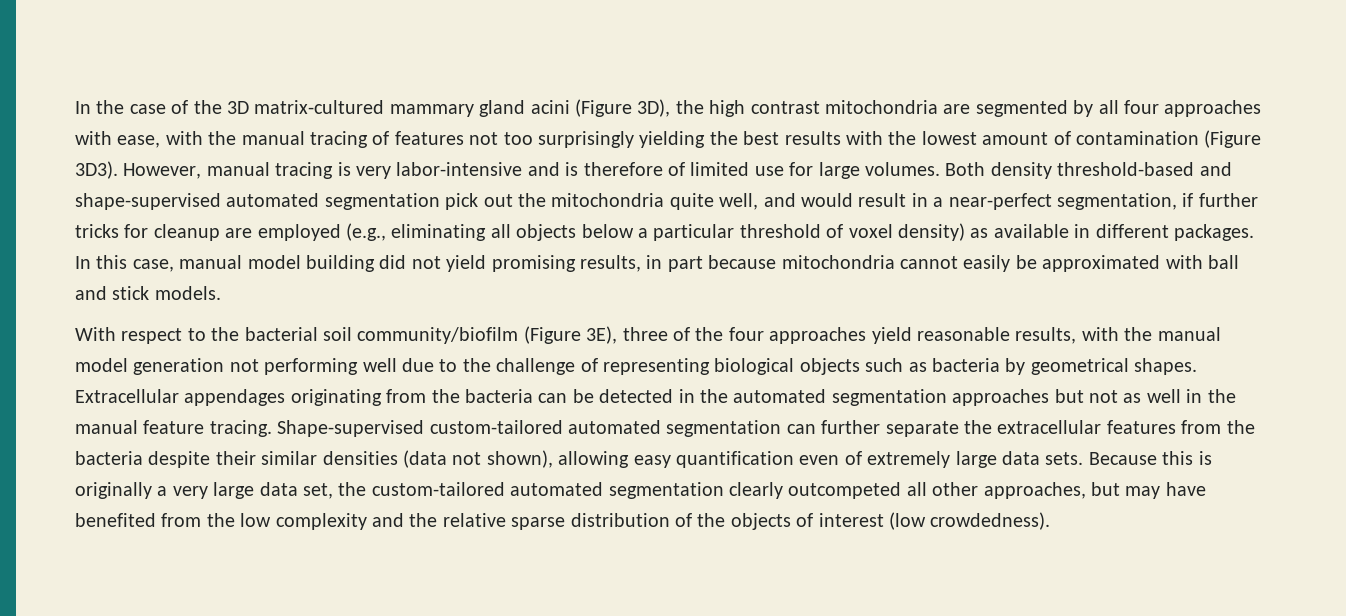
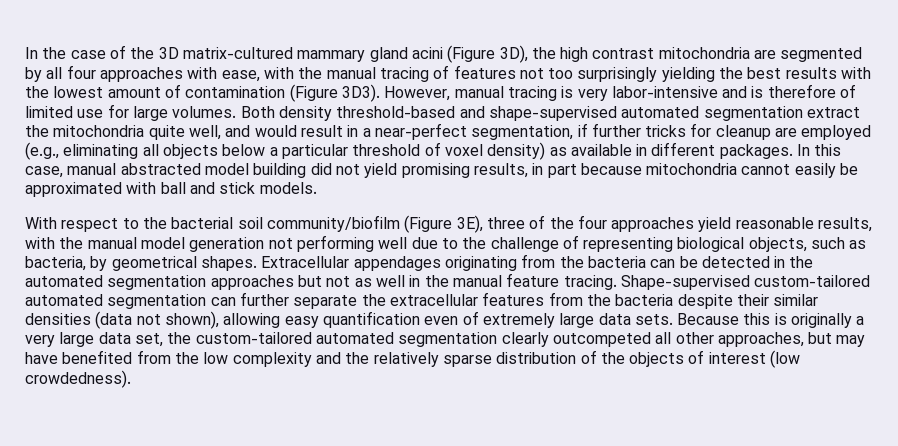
[445,193,513,210] pick out -> [806,107,860,118] extract
(243, 262) none -> [120,163,201,175] abstracted
[799,358,860,375] objects -> [748,237,807,252] objects,
[931,358,1000,372] bacteria -> [25,256,86,271] bacteria,
[442,513,506,527] relative -> [373,352,439,367] relatively

